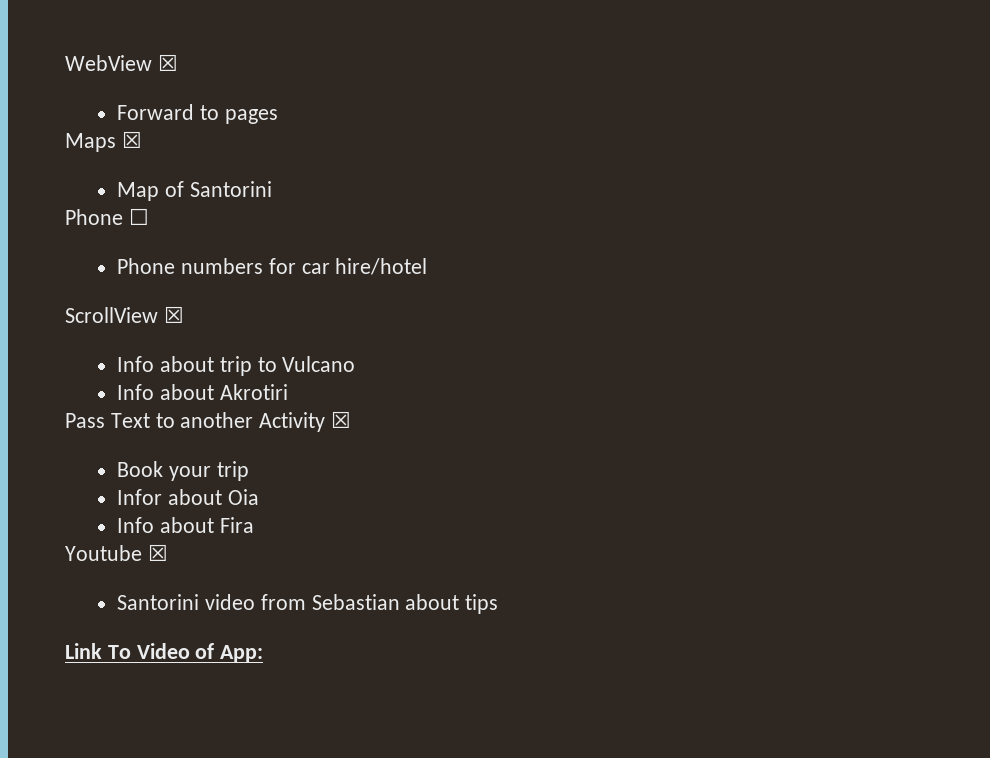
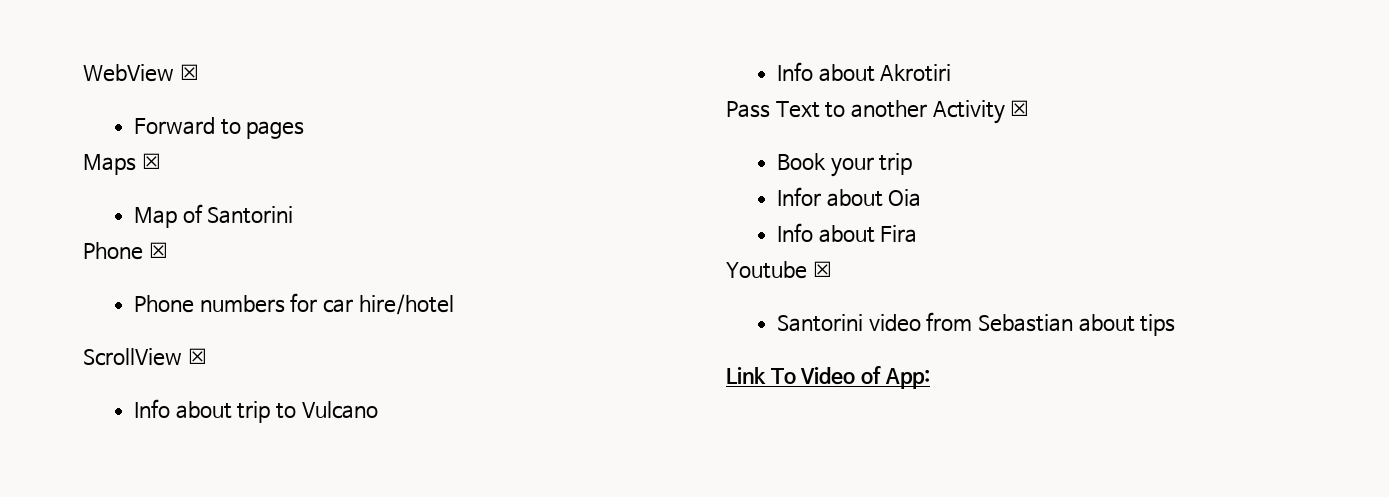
[128,208,149,225] ☐ -> [148,242,168,258] ☒

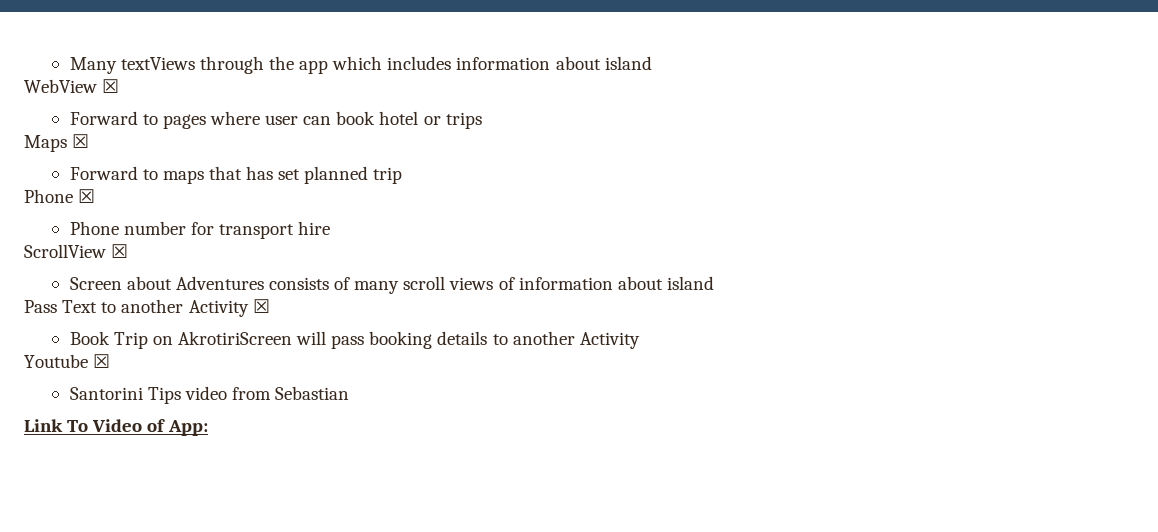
(83, 73) none -> [69,56,652,74] Many textViews through the app which includes information about island //
[83,153,161,175] [133,204,294,228] [83,242,168,260] [133,293,454,315] [83,348,207,366] [133,399,378,423] [776,62,952,82] // Maps ☒ // Map of Santorini // Phone ☒ // Phone numbers for car hire/hotel // ScrollView ☒ // Info about trip to Vulcano // Info about Akrotiri -> [209,111,482,129] [24,134,90,152] [69,166,403,184] [24,189,96,203] [69,221,331,239] [24,244,129,258] [69,276,714,294] where user can book hotel or trips // Maps ☒ // Forward to maps that has set planned trip // Phone ☒ // Phone number for transport hire // ScrollView ☒ // Screen about Adventures consists of many scroll views of information about island
[830,153,913,177] [776,187,922,207] [776,223,918,243] your trip // Infor about Oia // Info about Fira -> [113,331,640,349] Trip on AkrotiriScreen will pass booking details to another Activity
(863, 323) none -> [147,387,181,404] Tips
[1078,314,1176,336] about tips -> (350, 393) none

